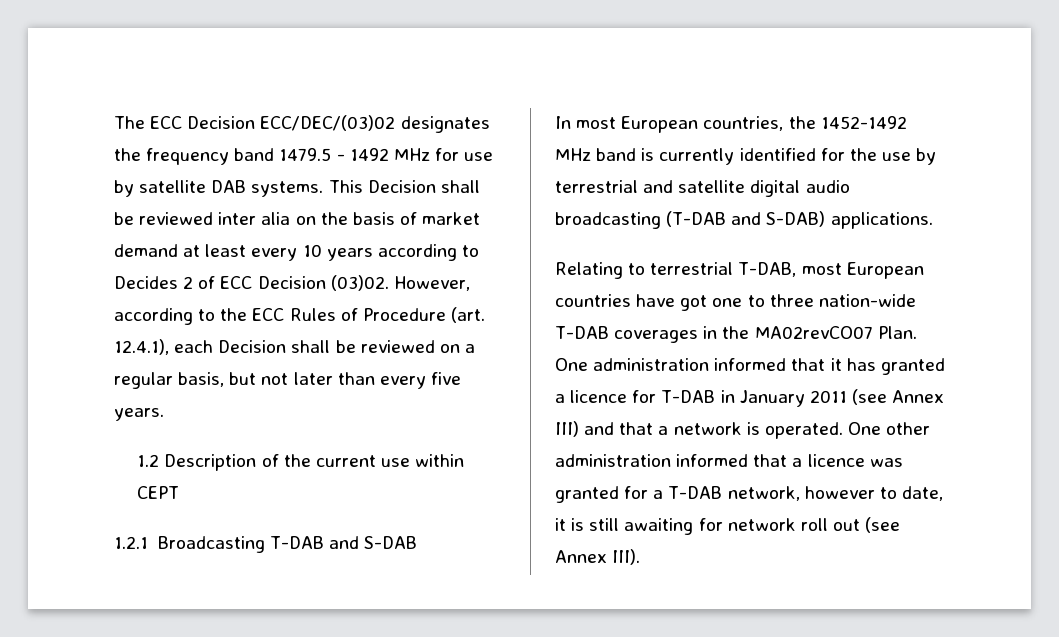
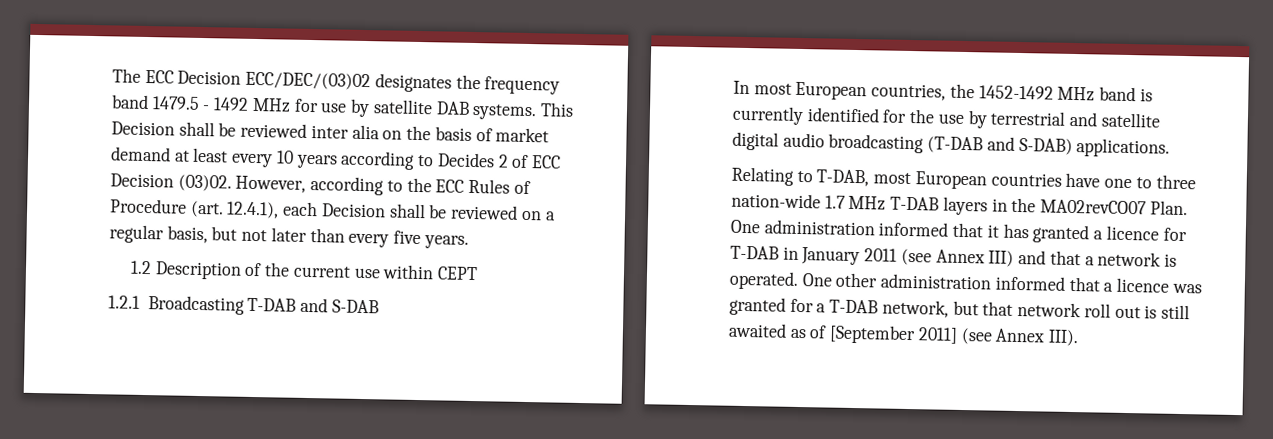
[650,262,734,275] terrestrial -> (813, 176) none
[680,295,708,311] got -> (1101, 180) none
[555,326,699,343] T-DAB coverages -> [824,195,988,216] 1.7 MHz T-DAB layers
[804,486,943,501] [555,518,860,535] however to date, it is still awaiting for network roll out -> [952,300,1190,320] [728,322,958,345] but that network roll out is still awaited as of [September 2011]

